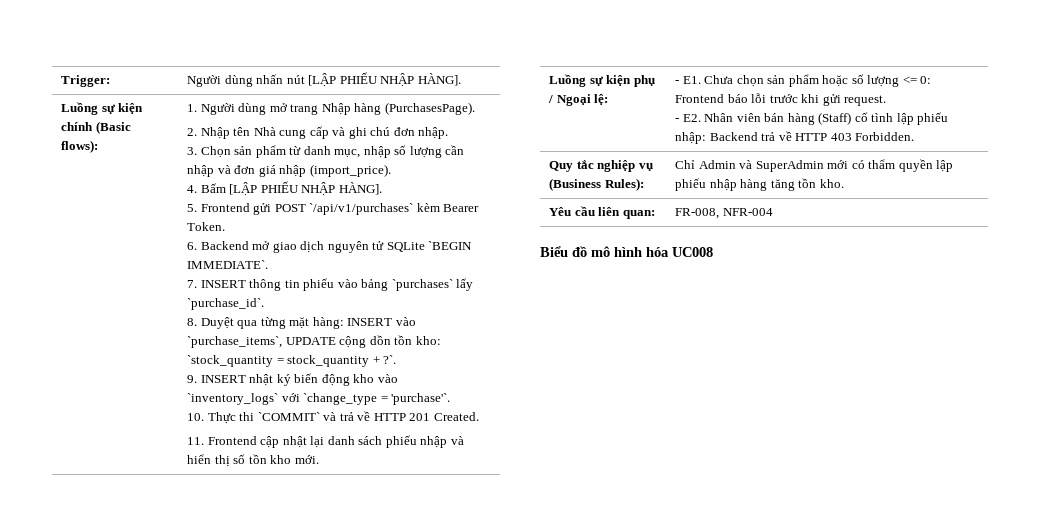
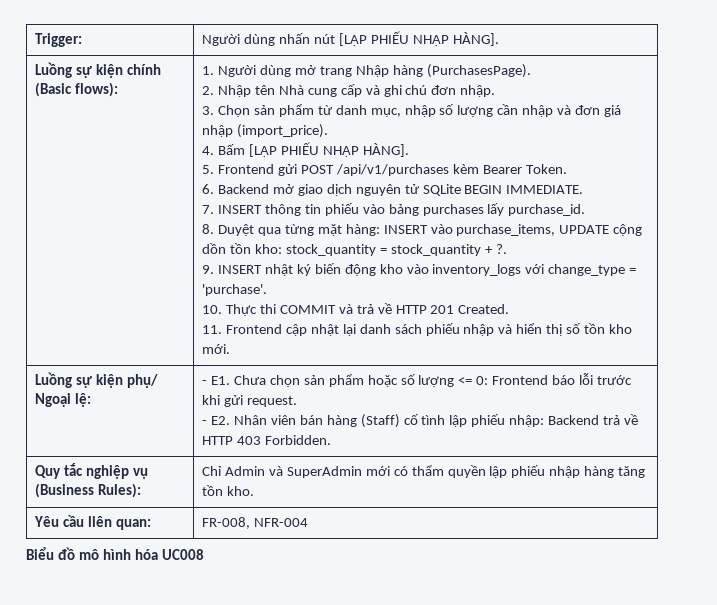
[309,203,414,215] `/api/v1/purchases` -> [335,164,449,176] /api/v1/purchases
[428,241,473,250] [187,260,269,269] `BEGIN IMMEDIATE`. -> [464,185,584,194] BEGIN IMMEDIATE.
[391,278,474,291] [187,298,265,310] `purchases` lấy `purchase_id`. -> [422,203,586,216] purchases lấy purchase_id.
[187,336,283,348] `purchase_items`, -> [456,224,556,236] purchase_items,
[187,355,274,367] `stock_quantity -> [285,244,376,256] stock_quantity
[383,355,397,364] ?`. -> [495,244,507,254] ?.
[187,393,451,405] `inventory_logs` với `change_type = 'purchase'`. -> [432,264,637,276] [202,284,268,296] inventory_logs với change_type = 'purchase'.
[257,412,320,421] `COMMIT` -> [279,305,336,314] COMMIT
[633,75,655,87] [548,95,554,103] phụ / -> [126,374,158,388] phụ/

